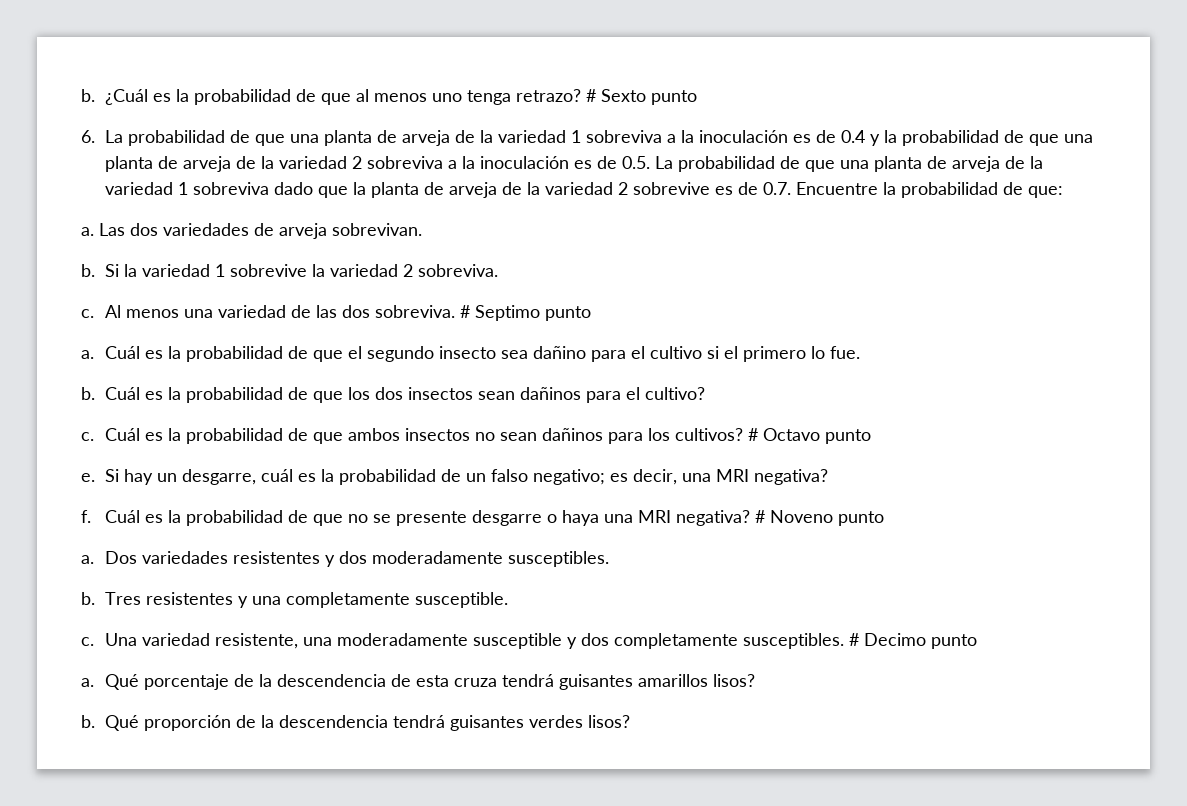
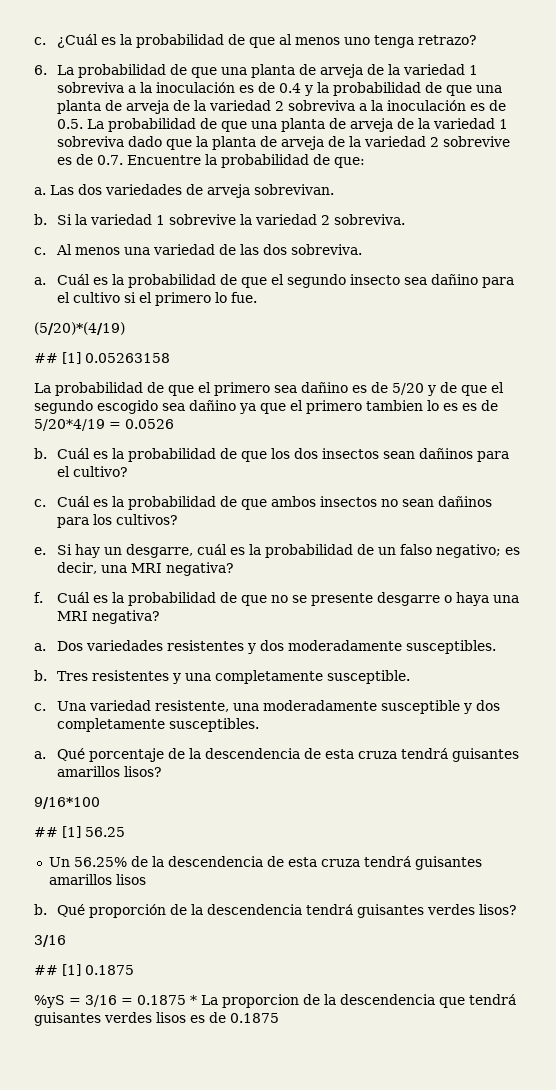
[81,89,95,102] b. -> [34,37,46,45] c.
[586,89,698,105] # Sexto punto -> (477, 40) none
[460,305,592,321] # Septimo punto -> (362, 249) none
(861, 352) none -> [34,322,125,335] [34,352,170,364] [34,382,504,396] [34,400,498,414] [34,419,174,431] // (5/20)*(4/19) // ## [1] 0.05263158 // La probabilidad de que el primero sea dañino es de 5/20 y de que el segundo escogido sea dañino ya que el primero tambien lo es es de 5/20*4/19 = 0.0526
[748,428,872,444] # Octavo punto -> (178, 519) none
[755,510,885,526] # Noveno punto -> (160, 617) none
[849,633,978,649] # Decimo punto -> (259, 725) none
(756, 680) none -> [34,797,100,809] [34,826,125,838] [48,856,482,870] [48,874,146,885] // 9/16*100 // ## [1] 56.25 // Un 56.25% de la descendencia de esta cruza tendrá guisantes amarillos lisos
(631, 721) none -> [34,935,66,947] [34,964,134,976] [34,994,516,1008] [34,1012,279,1026] // 3/16 // ## [1] 0.1875 // %yS = 3/16 = 0.1875 * La proporcion de la descendencia que tendrá guisantes verdes lisos es de 0.1875

